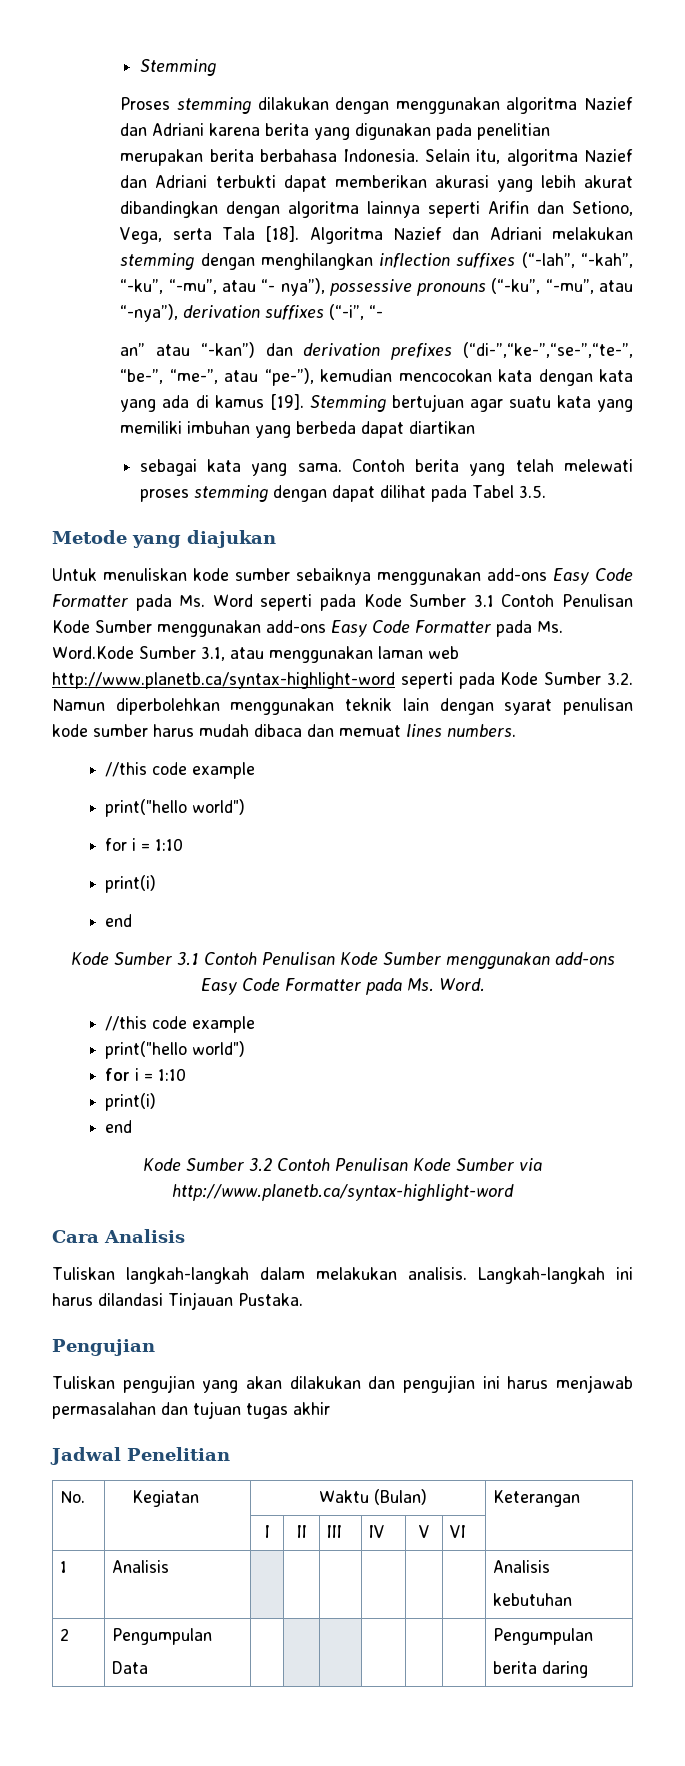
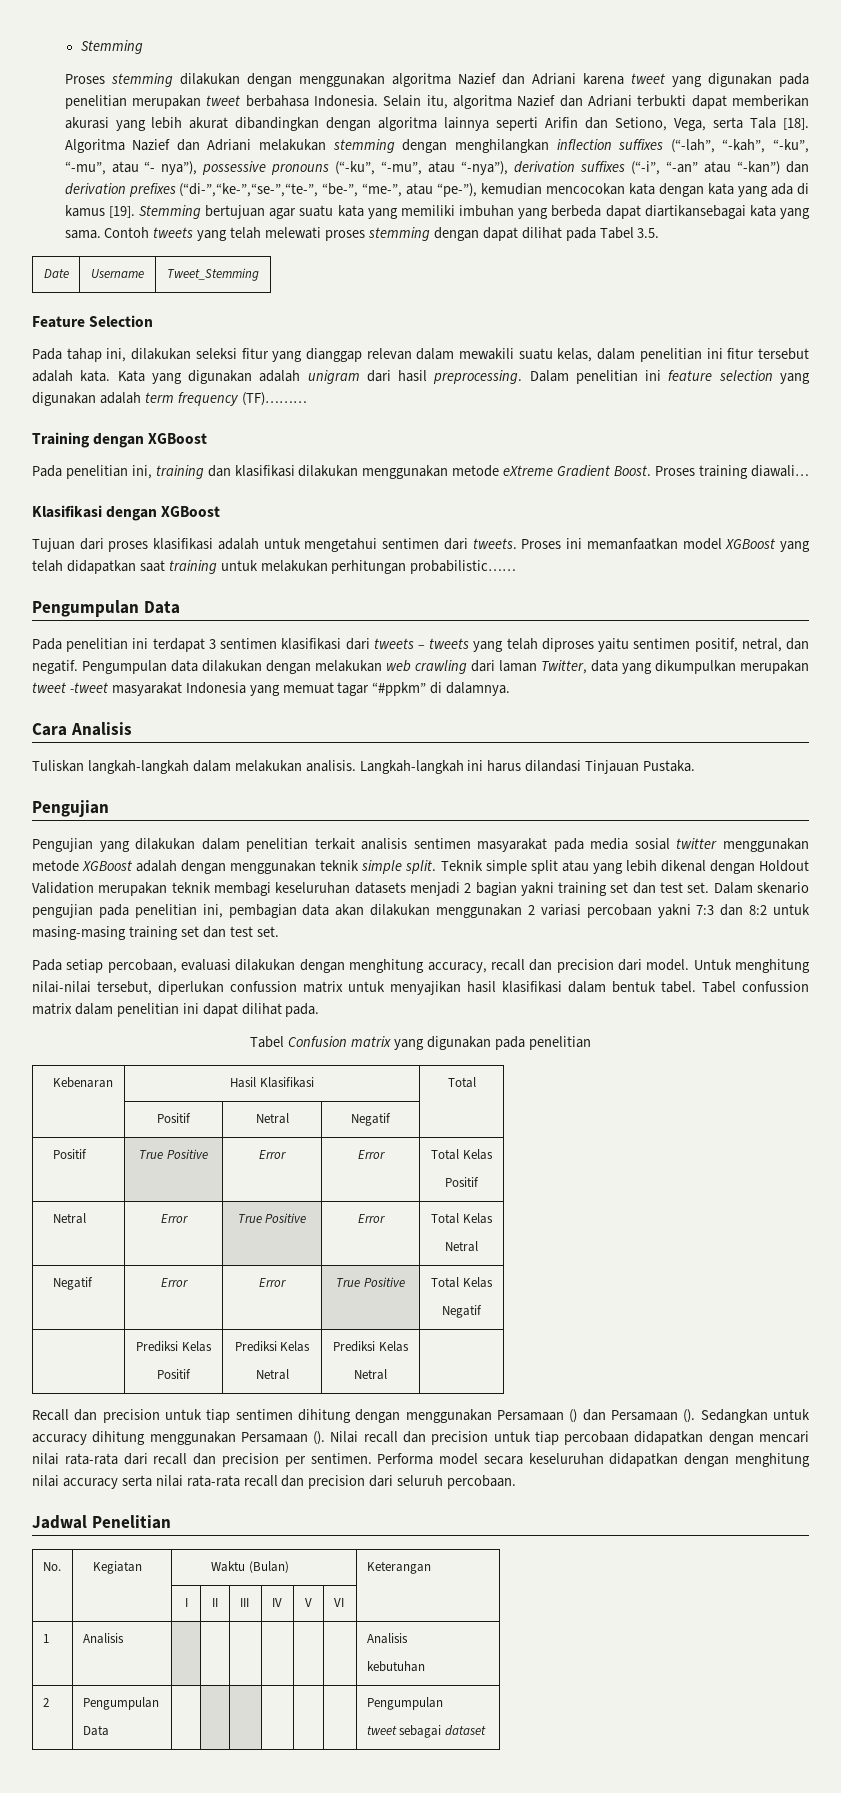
[265,123,310,136] berita -> [630,73,665,84] tweet
[209,149,254,162] berita -> [206,95,241,106] tweet
[369,305,384,318] [120,343,146,356] “- // an” -> [666,161,699,173] “-an”
[409,421,476,434] [139,459,197,476] diartikan // sebagai -> [644,205,746,219] diartikansebagai
[415,459,460,472] berita -> [153,227,194,238] tweets
[52,530,276,548] [52,568,633,585] [52,594,634,611] [52,620,563,637] [52,646,459,663] [52,672,634,689] [52,698,633,715] [52,724,516,737] [105,762,256,779] [105,799,246,817] [105,838,184,851] [105,875,157,893] [105,914,133,927] [70,952,615,969] [200,978,485,995] [105,1016,256,1033] [105,1041,246,1059] [105,1068,187,1081] [105,1093,157,1111] [105,1120,133,1133] [143,1158,542,1172] [172,1184,515,1201] // Metode yang diajukan // Untuk menuliskan kode sumber sebaiknya menggunakan add-ons Easy Code Formatter pada Ms. Word seperti pada Kode Sumber 3.1 Contoh Penulisan Kode Sumber menggunakan add-ons Easy Code Formatter pada Ms. Word.Kode Sumber 3.1, atau menggunakan laman web http://www.planetb.ca/syntax-highlight-word seperti pada Kode Sumber 3.2. Namun diperbolehkan menggunakan teknik lain dengan syarat penulisan kode sumber harus mudah dibaca dan memuat lines numbers. // //this code example // print("hello world") // for i = 1:10 // print(i) // end // Kode Sumber 3.1 Contoh Penulisan Kode Sumber menggunakan add-ons Easy Code Formatter pada Ms. Word. // //this code example // print("hello world") // for i = 1:10 // print(i) // end // Kode Sumber 3.2 Contoh Penulisan Kode Sumber via http://www.planetb.ca/syntax-highlight-word -> [43,269,69,278] [91,269,144,278] [167,268,259,281] [32,315,154,328] [32,348,810,362] [32,370,810,384] [32,392,307,406] [32,432,208,448] [32,465,809,479] [32,505,221,521] [32,538,811,552] [32,560,517,574] [32,600,180,617] [32,638,809,652] [32,660,809,674] [32,682,511,696] // Date | Username | Tweet_Stemming // Feature Selection // Pada tahap ini, dilakukan seleksi fitur yang dianggap relevan dalam mewakili suatu kelas, dalam penelitian ini fitur tersebut adalah kata. Kata yang digunakan adalah unigram dari hasil preprocessing. Dalam penelitian ini feature selection yang digunakan adalah term frequency (TF)……… // Training dengan XGBoost // Pada penelitian ini, training dan klasifikasi dilakukan menggunakan metode eXtreme Gradient Boost. Proses training diawali… // Klasifikasi dengan XGBoost // Tujuan dari proses klasifikasi adalah untuk mengetahui sentimen dari tweets. Proses ini memanfaatkan model XGBoost yang telah didapatkan saat training untuk melakukan perhitungan probabilistic…… // Pengumpulan Data // Pada penelitian ini terdapat 3 sentimen klasifikasi dari tweets – tweets yang telah diproses yaitu sentimen positif, netral, dan negatif. Pengumpulan data dilakukan dengan melakukan web crawling dari laman Twitter, data yang dikumpulkan merupakan tweet -tweet masyarakat Indonesia yang memuat tagar “#ppkm” di dalamnya.
[52,1375,633,1393] [52,1401,330,1419] Tuliskan pengujian yang akan dilakukan dan pengujian ini harus menjawab permasalahan dan tujuan tugas akhir -> [32,838,810,852] [32,860,809,874] [32,882,809,896] [32,904,810,918] [32,926,279,940] [32,959,810,973] [32,981,809,995] [32,1003,320,1017] [250,1036,591,1050] [52,1077,113,1088] [230,1077,314,1088] [447,1077,476,1088] [157,1113,191,1123] [255,1113,289,1124] [351,1113,391,1126] [52,1149,87,1159] [139,1149,208,1159] [259,1150,286,1159] [357,1150,385,1159] [431,1149,493,1160] [445,1177,479,1187] [52,1213,86,1224] [160,1214,188,1223] [237,1213,307,1223] [357,1214,385,1223] [431,1213,493,1224] [445,1241,478,1252] [52,1277,93,1290] [160,1278,188,1287] [259,1278,286,1287] [336,1277,405,1287] [431,1277,493,1288] [442,1305,482,1318] [136,1341,212,1352] [157,1369,191,1379] [234,1341,311,1352] [255,1369,289,1380] [333,1341,409,1352] [354,1369,387,1380] [32,1409,811,1423] [32,1431,810,1445] [32,1453,811,1467] [32,1475,517,1489] Pengujian yang dilakukan dalam penelitian terkait analisis sentimen masyarakat pada media sosial twitter menggunakan metode XGBoost adalah dengan menggunakan teknik simple split. Teknik simple split atau yang lebih dikenal dengan Holdout Validation merupakan teknik membagi keseluruhan datasets menjadi 2 bagian yakni training set dan test set. Dalam skenario pengujian pada penelitian ini, pembagian data akan dilakukan menggunakan 2 variasi percobaan yakni 7:3 dan 8:2 untuk masing-masing training set dan test set. // Pada setiap percobaan, evaluasi dilakukan dengan menghitung accuracy, recall dan precision dari model. Untuk menghitung nilai-nilai tersebut, diperlukan confussion matrix untuk menyajikan hasil klasifikasi dalam bentuk tabel. Tabel confussion matrix dalam penelitian ini dapat dilihat pada. // Tabel Confusion matrix yang digunakan pada penelitian // Kebenaran | Hasil Klasifikasi | Total // | Positif | Netral | Negatif | // Positif | True Positive | Error | Error | Total Kelas // Positif // Netral | Error | True Positive | Error | Total Kelas // Netral // Negatif | Error | Error | True Positive | Total Kelas // Negatif // | Prediksi Kelas // Positif | Prediksi Kelas // Netral | Prediksi Kelas // Netral | // Recall dan precision untuk tiap sentimen dihitung dengan menggunakan Persamaan () dan Persamaan (). Sedangkan untuk accuracy dihitung menggunakan Persamaan (). Nilai recall dan precision untuk tiap percobaan didapatkan dengan mencari nilai rata-rata dari recall dan precision per sentimen. Performa model secara keseluruhan didapatkan dengan menghitung nilai accuracy serta nilai rata-rata recall dan precision dari seluruh percobaan.
[492,1661,588,1678] berita daring -> [366,1725,486,1738] tweet sebagai dataset

